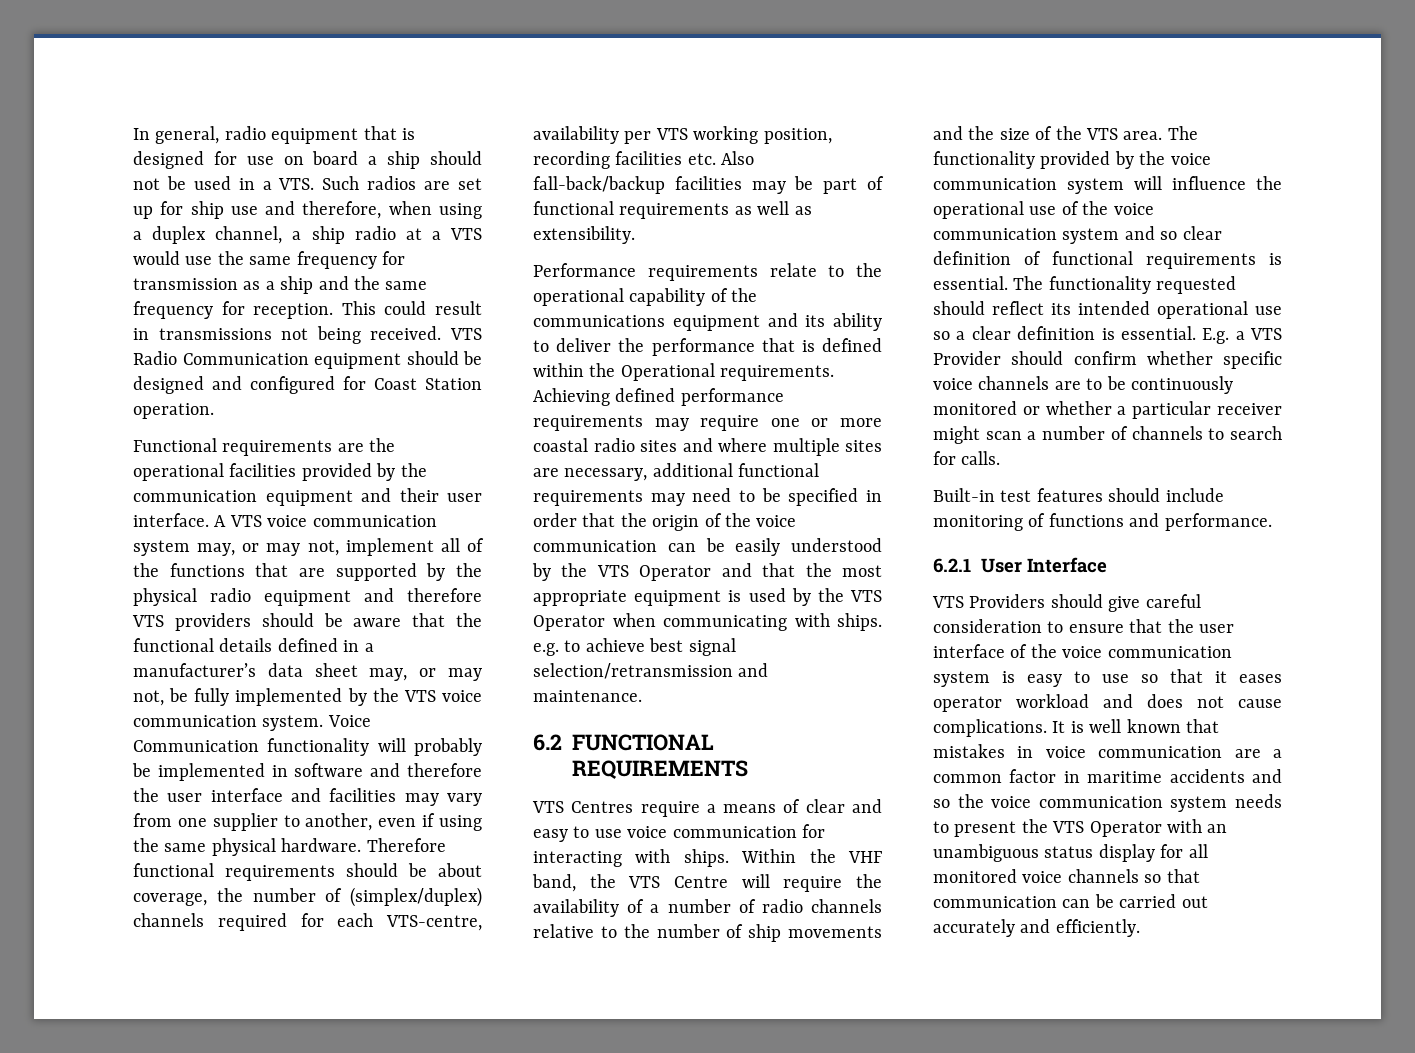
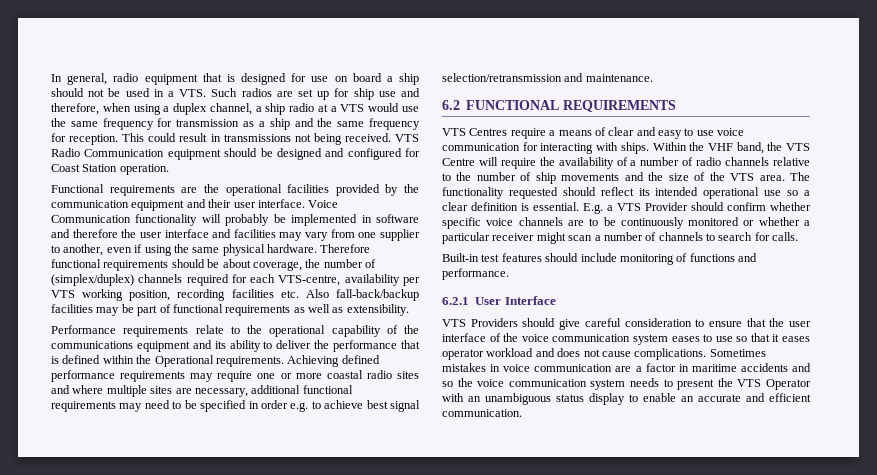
[214,515,437,527] [133,538,484,556] [133,563,483,581] [133,588,482,606] [132,613,482,631] [133,638,374,652] [133,663,483,681] [133,688,482,706] [133,715,324,731] A VTS voice communication system may, or may not, implement all of the functions that are supported by the physical radio equipment and therefore VTS providers should be aware that the functional details defined in a manufacturer’s data sheet may, or may not, be fully implemented by the VTS voice communication system. -> (305, 203) none
[582,513,797,531] [533,538,882,556] [532,563,882,581] [533,588,882,606] [533,613,882,631] that the origin of the voice communication can be easily understood by the VTS Operator and that the most appropriate equipment is used by the VTS Operator when communicating with ships. -> (288, 404) none
[1040,151,1211,169] [933,176,1282,194] [933,201,1154,219] [933,226,1222,244] [933,251,1282,269] [933,276,1151,294] provided by the voice communication system will influence the operational use of the voice communication system and so clear definition of functional requirements is essential. The functionality -> (504, 193) none
[1002,671,1062,687] is easy -> [671,336,700,342] eases
[1052,719,1219,733] It is well known that -> [709,349,766,357] Sometimes
[933,774,1002,783] common -> (642, 369) none
[1160,844,1208,858] [933,869,1200,883] [933,894,1208,908] [933,919,1140,937] for all monitored voice channels so that communication can be carried out accurately and efficiently. -> [629,393,811,402] [442,409,522,417] to enable an accurate and efficient communication.

